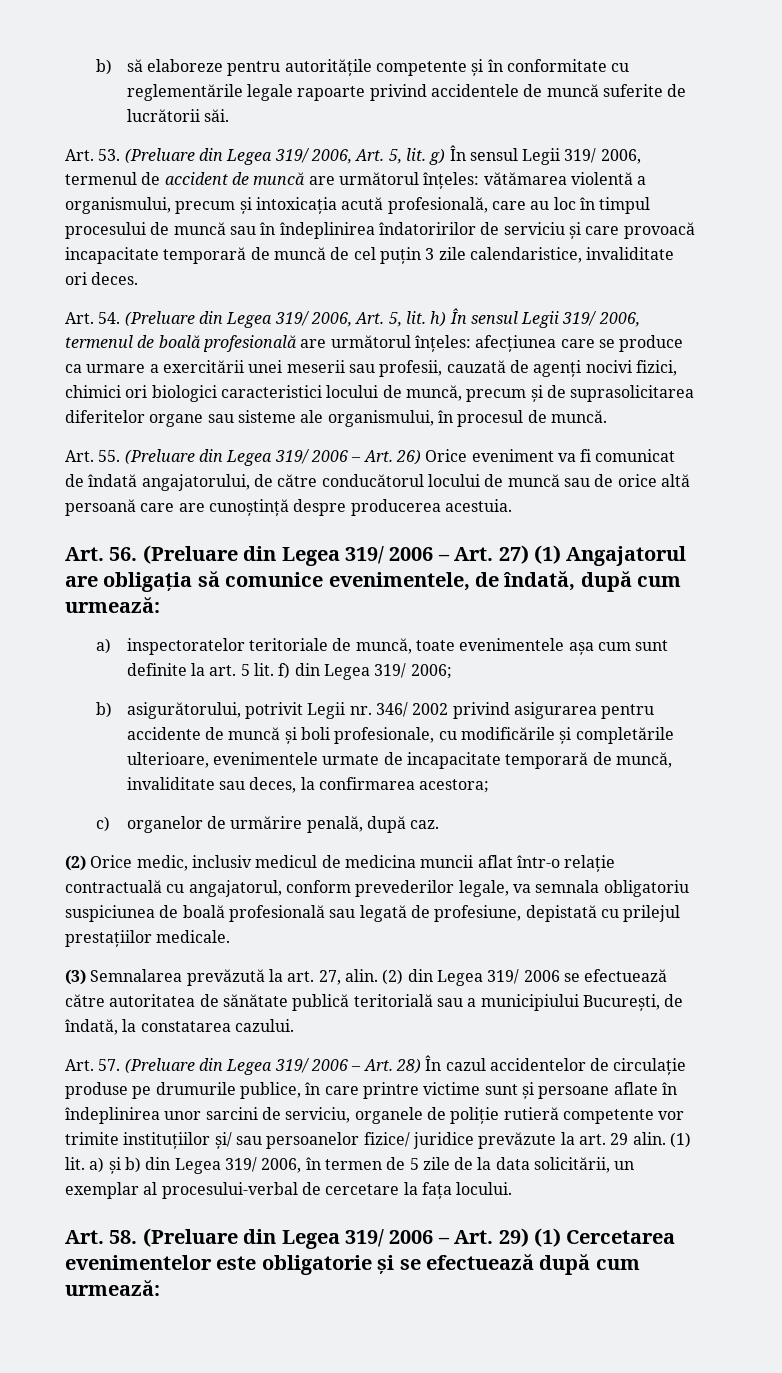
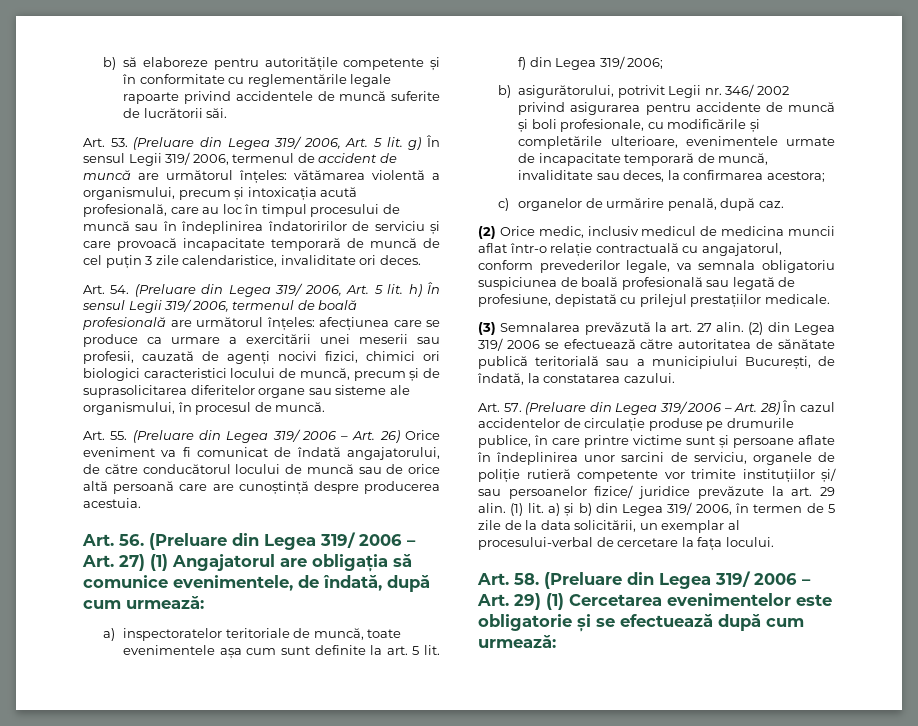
[388,149,402,164] 5, -> [373,138,383,147] 5
[388,312,402,327] 5, -> [373,285,383,294] 5
[318,970,341,985] 27, -> [696,323,712,332] 27

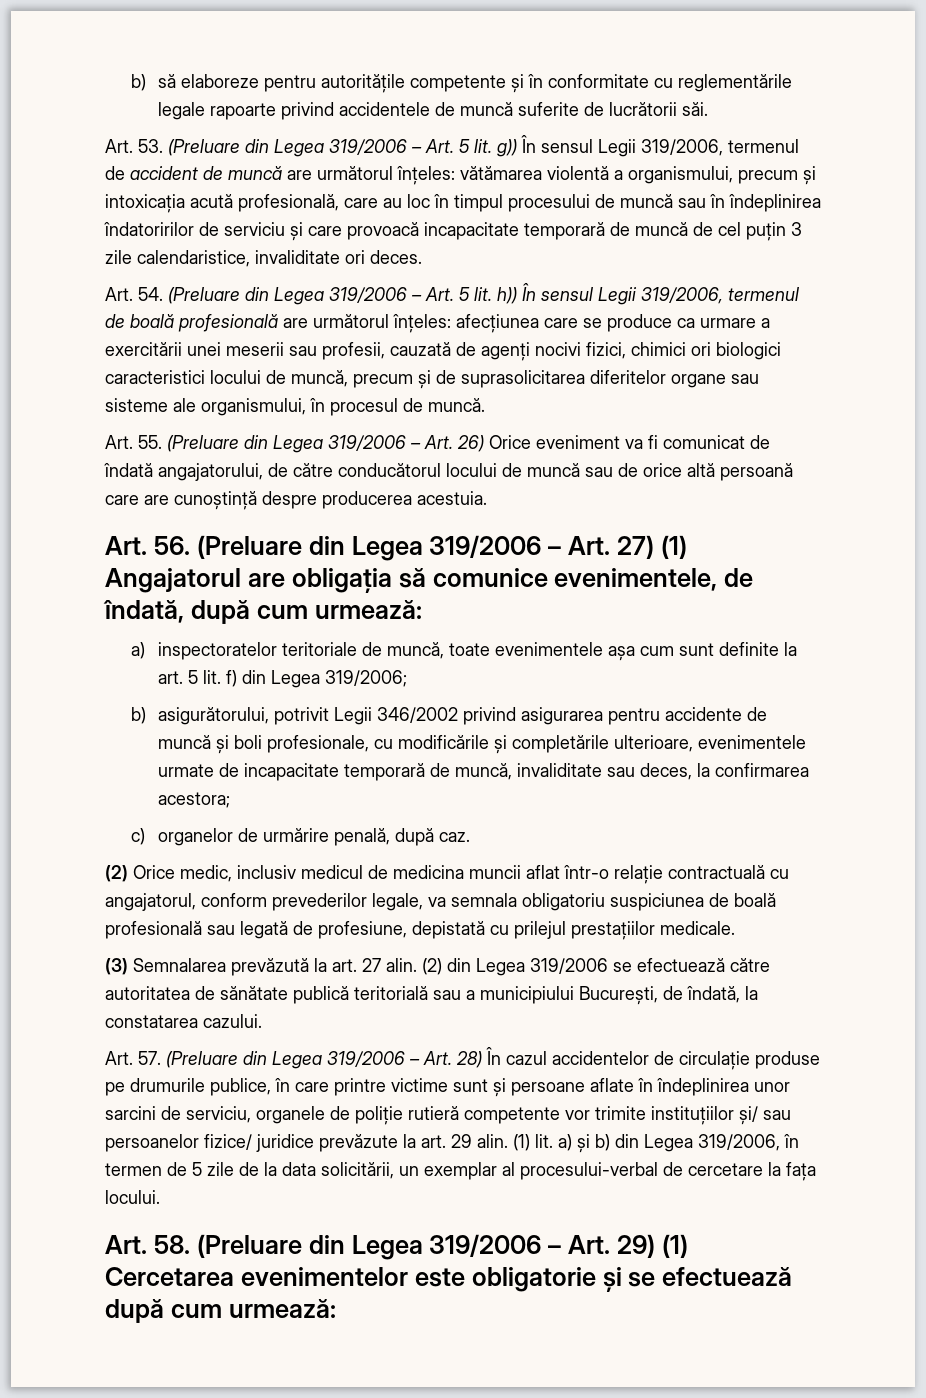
[274,135,440,150] [83,152,229,166] 319/ 2006, Art. 5 lit. g) În sensul Legii 319/ 2006, -> [329,135,723,157] 319/2006 – Art. 5 lit. g)) În sensul Legii 319/2006,
[275,282,440,297] [82,299,229,313] 319/ 2006, Art. 5 lit. h) În sensul Legii 319/ 2006, -> [329,283,723,305] 319/2006 – Art. 5 lit. h)) În sensul Legii 319/2006,
[272,429,336,442] 319/ 2006 -> [328,435,406,451] 319/2006
[320,532,402,548] 319/ 2006 -> [429,535,542,558] 319/2006
[599,56,664,69] 319/ 2006; -> [324,670,407,687] 319/2006;
[704,84,789,97] nr. 346/ 2002 -> [376,707,458,723] 346/2002
[478,338,540,351] 319/ 2006 -> [530,958,608,974] 319/2006
[659,401,722,414] 319/ 2006 -> [327,1051,405,1067] 319/2006
[667,502,732,515] 319/ 2006, -> [698,1134,780,1151] 319/2006,
[715,571,797,587] 319/ 2006 -> [429,1234,542,1257] 319/2006

